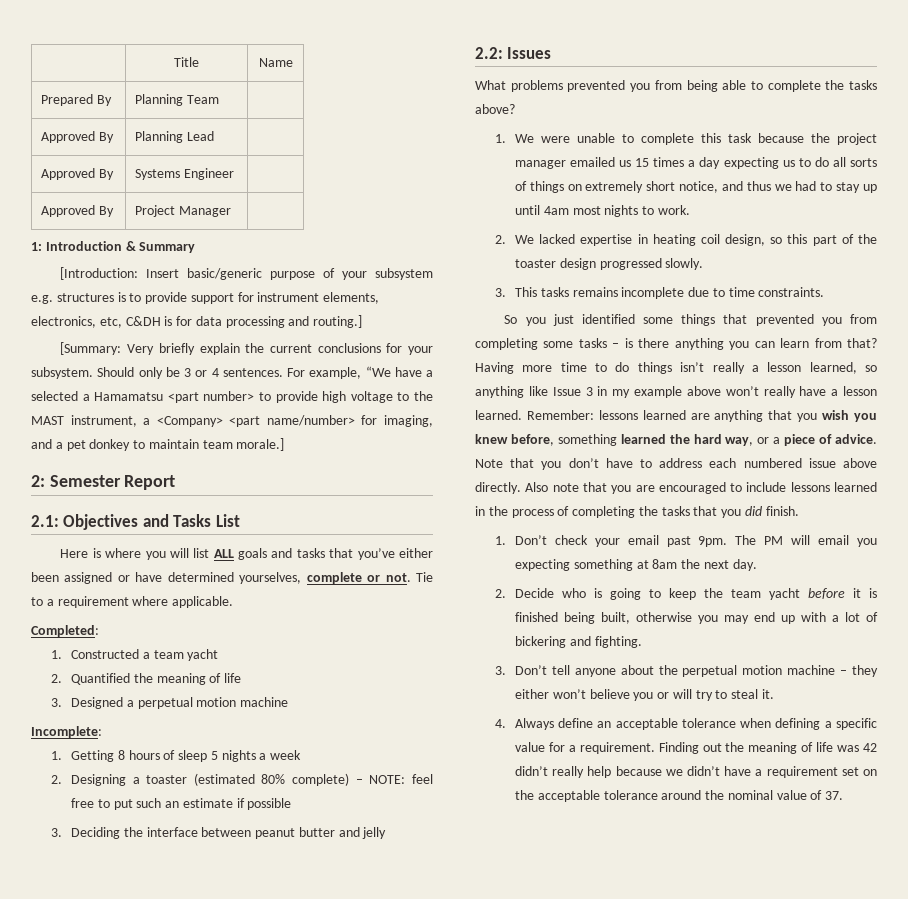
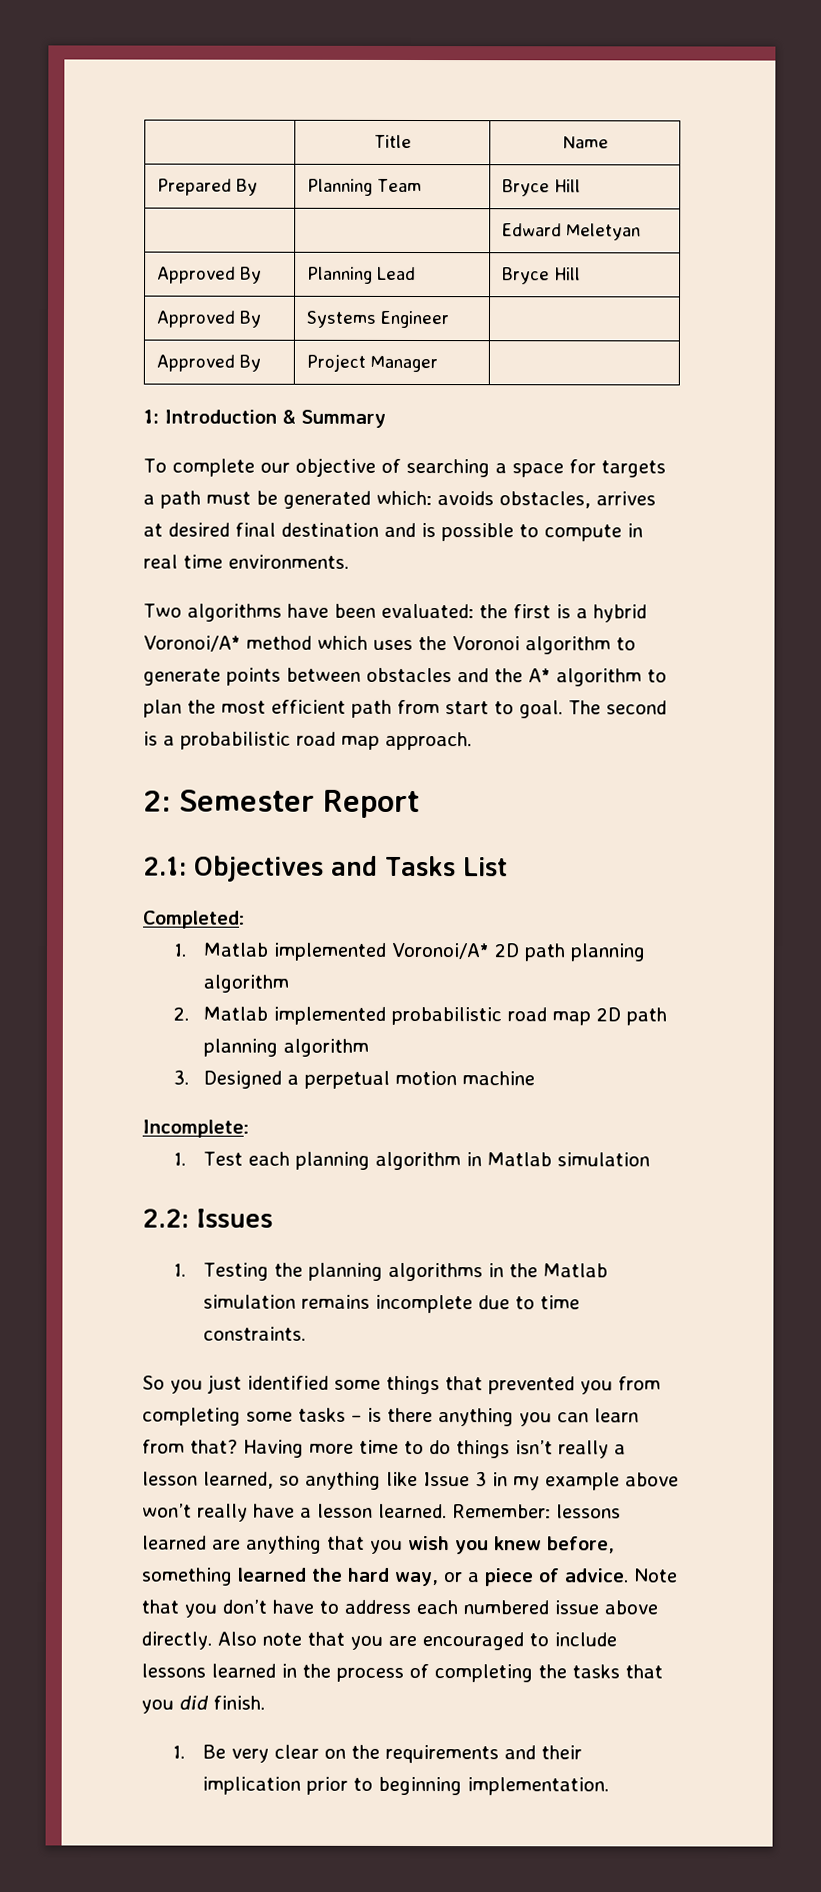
(220, 99) none -> [501,179,581,197] [501,223,641,241] Bryce Hill // | | Edward Meletyan
(215, 136) none -> [501,267,581,285] Bryce Hill
[60,267,433,280] [31,292,380,304] [31,315,363,328] [60,342,433,355] [31,366,433,379] [31,391,434,403] [31,415,433,427] [31,438,285,451] [Introduction: Insert basic/generic purpose of your subsystem e.g. structures is to provide support for instrument elements, electronics, etc, C&DH is for data processing and routing.] // [Summary: Very briefly explain the current conclusions for your subsystem. Should only be 3 or 4 sentences. For example, “We have a selected a Hamamatsu <part number> to provide high voltage to the MAST instrument, a <Company> <part name/number> for imaging, and a pet donkey to maintain team morale.] -> [143,457,666,478] [143,490,656,509] [143,522,643,542] [143,554,349,569] [143,603,647,623] [143,635,636,655] [143,667,667,687] [143,699,667,719] [143,731,472,751] To complete our objective of searching a space for targets a path must be generated which: avoids obstacles, arrives at desired final destination and is possible to compute in real time environments. // Two algorithms have been evaluated: the first is a hybrid Voronoi/A* method which uses the Voronoi algorithm to generate points between obstacles and the A* algorithm to plan the most efficient path from start to goal. The second is a probabilistic road map approach.
[60,548,433,560] [31,572,434,584] [31,596,234,608] [31,625,99,637] [50,649,219,661] [50,673,242,685] Here is where you will list ALL goals and tasks that you’ve either been assigned or have determined yourselves, complete or not. Tie to a requirement where applicable. // Completed: // 1. Constructed a team yacht // 2. Quantified the meaning of life -> [143,910,245,929] [172,942,647,962] [203,974,290,993] [172,1006,668,1026] [203,1038,370,1057] Completed: // 1. Matlab implemented Voronoi/A* 2D path planning algorithm // 2. Matlab implemented probabilistic road map 2D path planning algorithm
[70,750,302,762] [50,773,434,786] [70,798,292,810] [50,827,387,839] [475,47,552,59] [475,80,877,92] [475,104,515,114] [494,133,878,145] [514,157,877,169] [514,181,877,193] [514,205,690,217] [494,234,877,246] [514,258,704,270] [494,287,569,297] Getting 8 hours of sleep 5 nights a week // 2. Designing a toaster (estimated 80% complete) – NOTE: feel free to put such an estimate if possible // 3. Deciding the interface between peanut butter and jelly // 2.2: Issues // What problems prevented you from being able to complete the tasks above? // 1. We were unable to complete this task because the project manager emailed us 15 times a day expecting us to do all sorts of things on extremely short notice, and thus we had to stay up until 4am most nights to work. // 2. We lacked expertise in heating coil design, so this part of the toaster design progressed slowly. // 3. This tasks -> [203,1151,651,1171] [142,1208,273,1228] [172,1262,609,1282] [203,1294,297,1309] Test each planning algorithm in Matlab simulation // 2.2: Issues // 1. Testing the planning algorithms in the Matlab simulation
[514,535,877,547] [514,559,757,571] [494,588,877,600] [514,612,878,624] [514,636,642,648] [494,665,878,677] [514,689,774,701] [494,718,877,730] [514,742,877,754] [514,766,877,778] [514,790,844,802] Don’t check your email past 9pm. The PM will email you expecting something at 8am the next day. // 2. Decide who is going to keep the team yacht before it is finished being built, otherwise you may end up with a lot of bickering and fighting. // 3. Don’t tell anyone about the perpetual motion machine – they either won’t believe you or will try to steal it. // 4. Always define an acceptable tolerance when defining a specific value for a requirement. Finding out the meaning of life was 42 didn’t really help because we didn’t have a requirement set on the acceptable tolerance around the nominal value of 37. -> [202,1744,583,1764] [202,1776,610,1796] Be very clear on the requirements and their implication prior to beginning implementation.

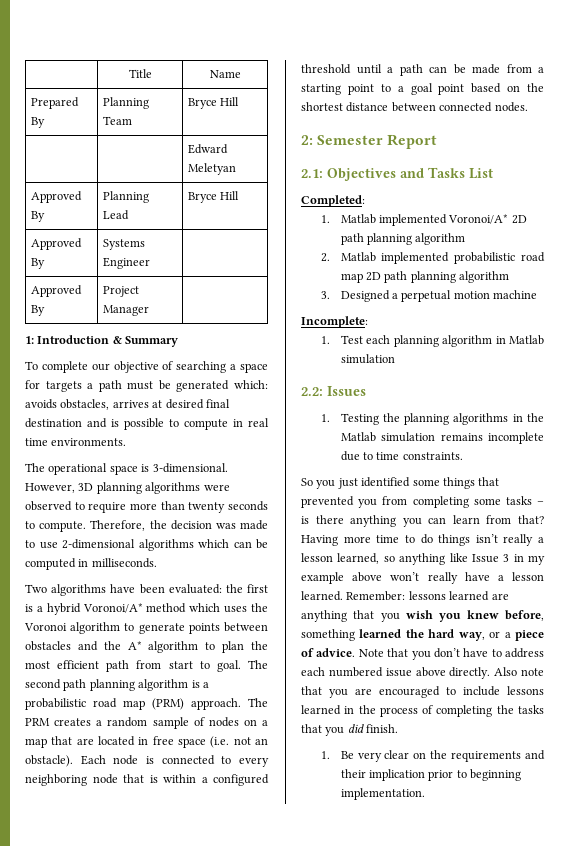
(349, 561) none -> [25,463,228,475] [25,482,230,494] [25,501,268,513] [25,520,268,532] [25,539,268,551] [25,558,157,570] // The operational space is 3-dimensional. However, 3D planning algorithms were observed to require more than twenty seconds to compute. Therefore, the decision was made to use 2-dimensional algorithms which can be computed in milliseconds.
(667, 707) none -> [63,679,189,691] path planning algorithm
(380, 742) none -> [152,698,184,710] (PRM)
(472, 741) none -> [248,698,268,707] [25,717,268,729] [25,736,268,748] [25,755,269,767] [25,774,269,786] [301,64,544,76] [301,83,544,95] [301,102,528,112] The PRM creates a random sample of nodes on a map that are located in free space (i.e. not an obstacle). Each node is connected to every neighboring node that is within a configured threshold until a path can be made from a starting point to a goal point based on the shortest distance between connected nodes.

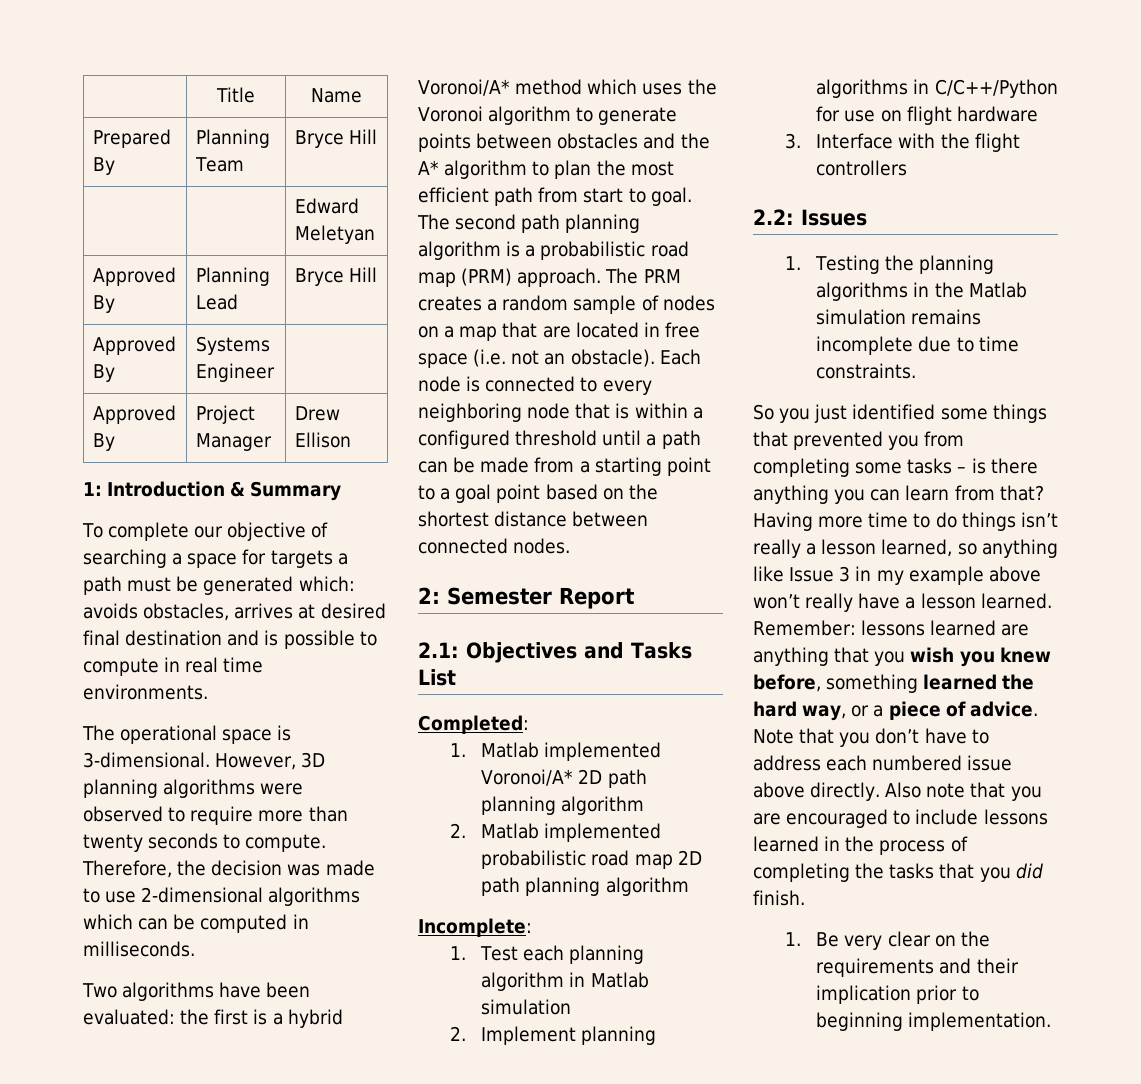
(149, 310) none -> [294,406,340,421] [294,432,351,448] Drew Ellison
[320,290,538,302] // 3. Designed a perpetual motion machine -> (689, 886) none
(395, 359) none -> [449,1026,657,1045] [816,79,1058,98] [816,106,1038,125] [784,133,1020,152] [816,160,908,176] // 2. Implement planning algorithms in C/C++/Python for use on flight hardware // 3. Interface with the flight controllers

